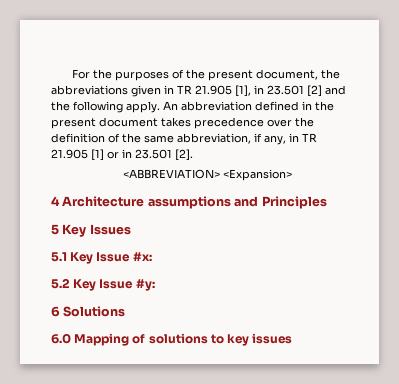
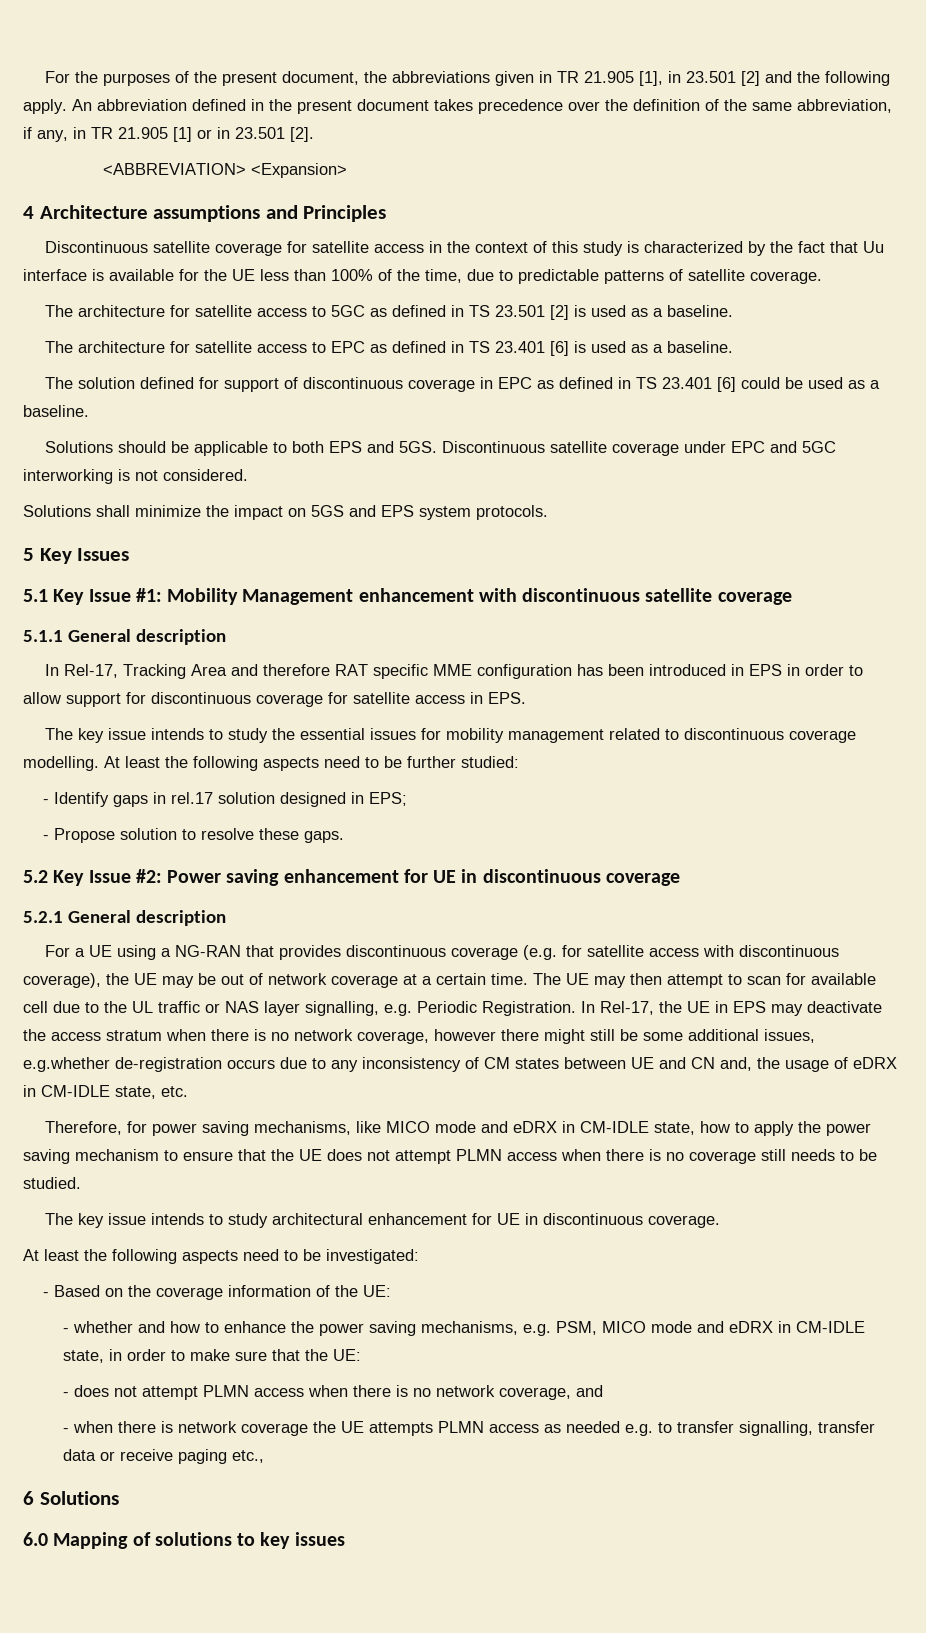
(327, 202) none -> [44,241,884,256] [23,269,822,284] [44,305,733,320] [44,341,733,356] [44,377,880,392] [23,405,89,417] [44,441,836,456] [23,469,248,484] [23,505,548,520] // Discontinuous satellite coverage for satellite access in the context of this study is characterized by the fact that Uu interface is available for the UE less than 100% of the time, due to predictable patterns of satellite coverage. // The architecture for satellite access to 5GC as defined in TS 23.501 [2] is used as a baseline. // The architecture for satellite access to EPC as defined in TS 23.401 [6] is used as a baseline. // The solution defined for support of discontinuous coverage in EPC as defined in TS 23.401 [6] could be used as a baseline. // Solutions should be applicable to both EPS and 5GS. Discontinuous satellite coverage under EPC and 5GC interworking is not considered. // Solutions shall minimize the impact on 5GS and EPS system protocols.
[132,252,152,261] [51,278,155,291] #x: // 5.2 Key Issue #y: -> [135,588,792,605] [23,629,226,645] [44,664,863,679] [23,692,526,707] [44,728,856,743] [23,756,519,771] [42,792,407,807] [42,828,344,843] [23,869,680,886] [23,910,226,926] [44,945,839,960] [23,973,876,988] [23,1001,882,1016] [23,1029,815,1044] [23,1057,897,1072] [23,1085,188,1099] [44,1121,871,1136] [23,1149,877,1164] [23,1177,81,1189] [44,1213,720,1228] [23,1249,419,1264] [42,1285,391,1300] [62,1321,865,1336] [62,1349,361,1363] [62,1385,603,1400] [62,1421,875,1436] [62,1449,264,1464] #1: Mobility Management enhancement with discontinuous satellite coverage // 5.1.1 General description // In Rel-17, Tracking Area and therefore RAT specific MME configuration has been introduced in EPS in order to allow support for discontinuous coverage for satellite access in EPS. // The key issue intends to study the essential issues for mobility management related to discontinuous coverage modelling. At least the following aspects need to be further studied: // - Identify gaps in rel.17 solution designed in EPS; // - Propose solution to resolve these gaps. // 5.2 Key Issue #2: Power saving enhancement for UE in discontinuous coverage // 5.2.1 General description // For a UE using a NG-RAN that provides discontinuous coverage (e.g. for satellite access with discontinuous coverage), the UE may be out of network coverage at a certain time. The UE may then attempt to scan for available cell due to the UL traffic or NAS layer signalling, e.g. Periodic Registration. In Rel-17, the UE in EPS may deactivate the access stratum when there is no network coverage, however there might still be some additional issues, e.g.whether de-registration occurs due to any inconsistency of CM states between UE and CN and, the usage of eDRX in CM-IDLE state, etc. // Therefore, for power saving mechanisms, like MICO mode and eDRX in CM-IDLE state, how to apply the power saving mechanism to ensure that the UE does not attempt PLMN access when there is no coverage still needs to be studied. // The key issue intends to study architectural enhancement for UE in discontinuous coverage. // At least the following aspects need to be investigated: // - Based on the coverage information of the UE: // - whether and how to enhance the power saving mechanisms, e.g. PSM, MICO mode and eDRX in CM-IDLE state, in order to make sure that the UE: // - does not attempt PLMN access when there is no network coverage, and // - when there is network coverage the UE attempts PLMN access as needed e.g. to transfer signalling, transfer data or receive paging etc.,

